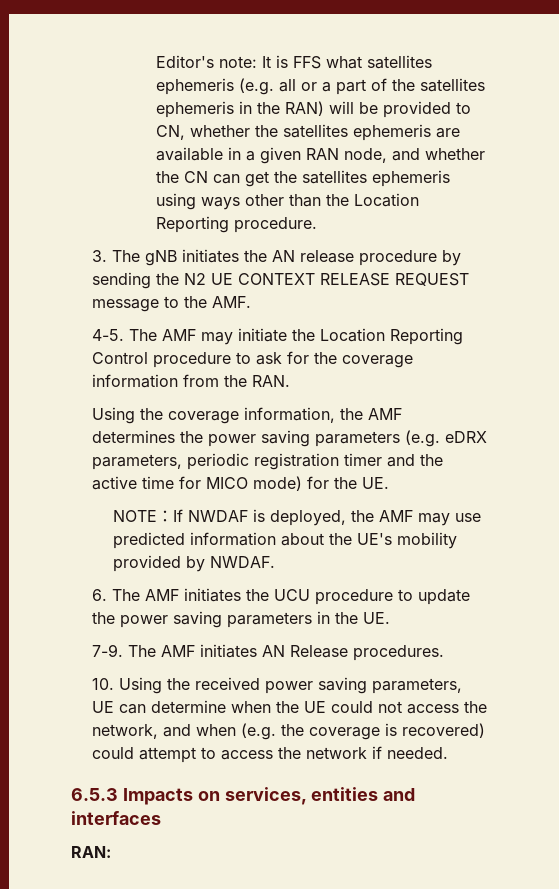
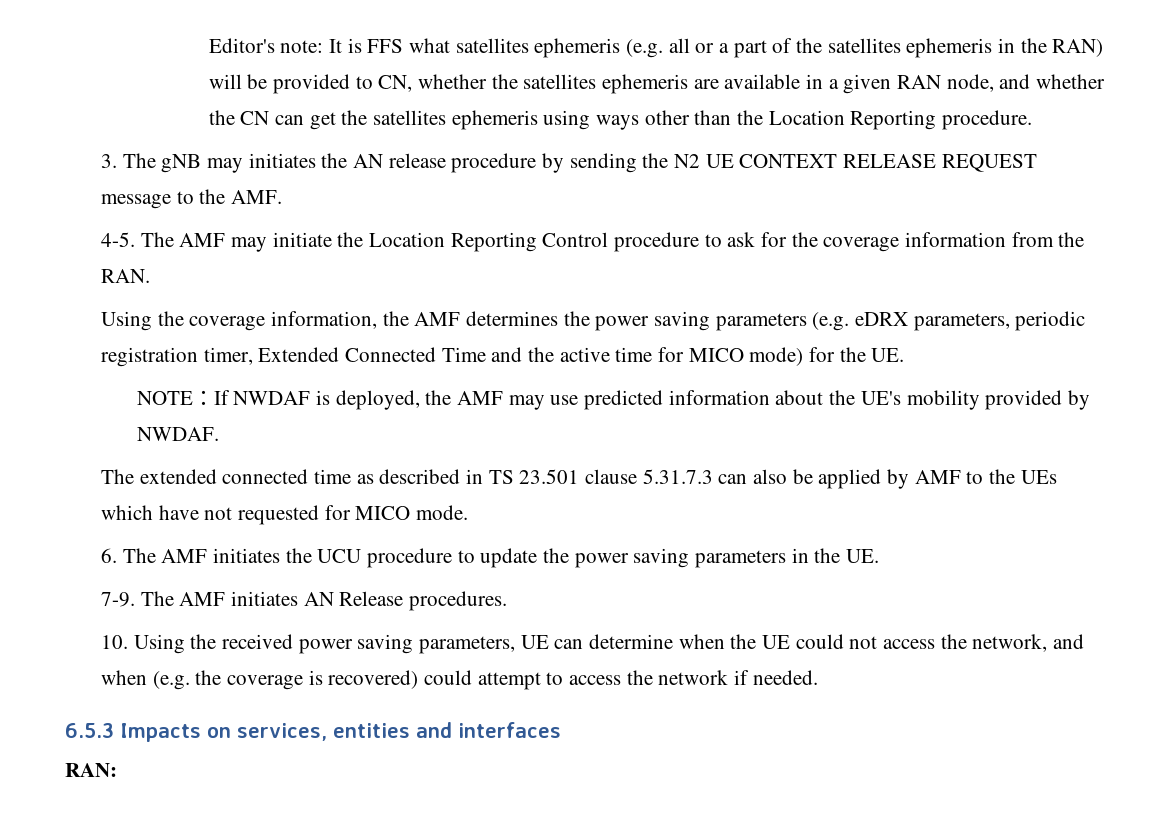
(178, 258) none -> [206,158,243,173] may
[344,453,383,466] timer -> [203,347,486,365] timer, Extended Connected Time
(276, 562) none -> [100,469,1057,489] [100,505,468,525] // The extended connected time as described in TS 23.501 clause 5.31.7.3 can also be applied by AMF to the UEs which have not requested for MICO mode.

